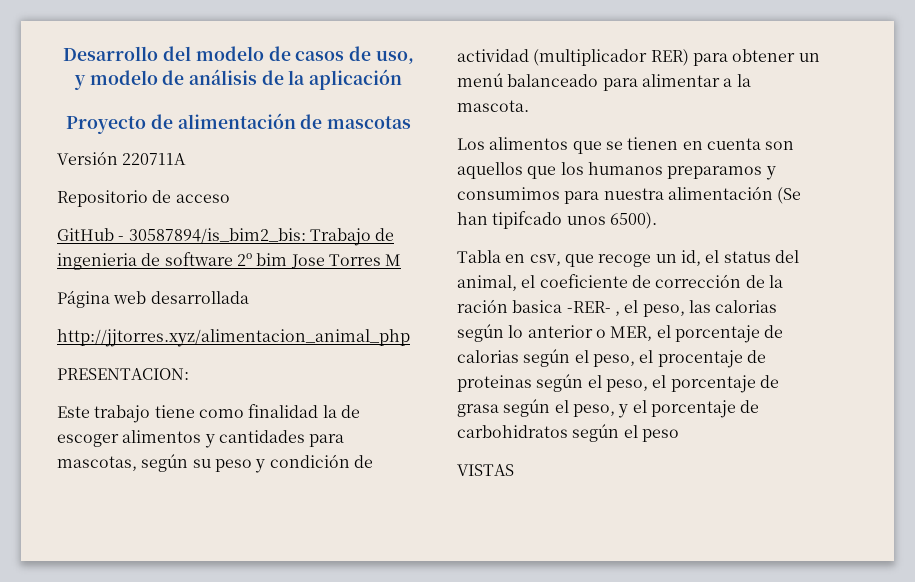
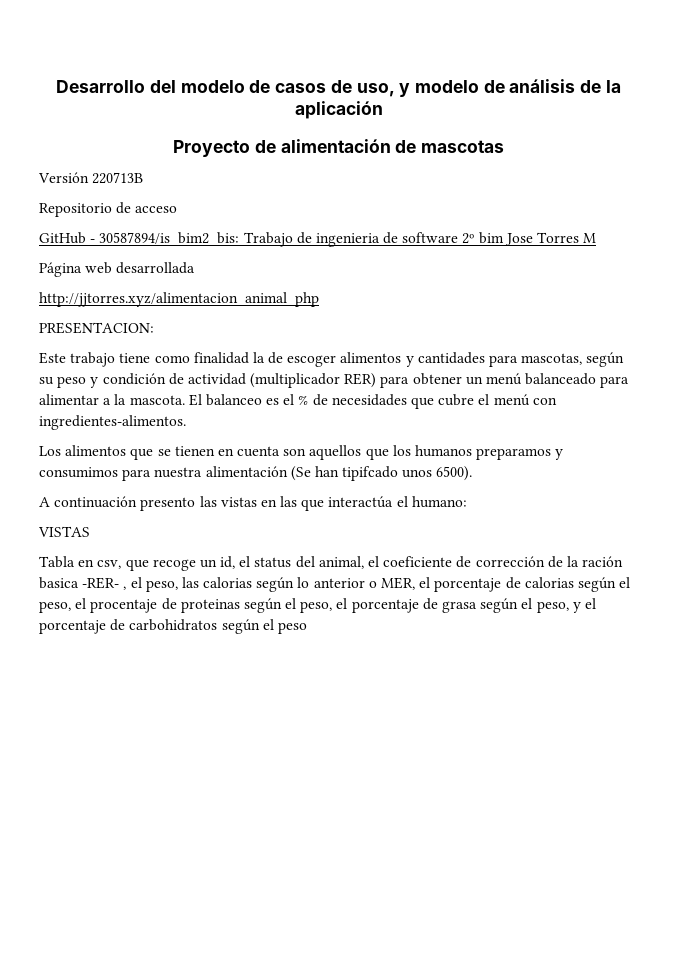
[122,153,187,165] 220711A -> [92,172,144,184] 220713B
(529, 106) none -> [188,394,557,409] [39,415,186,430] El balanceo es el % de necesidades que cubre el menú con ingredientes-alimentos.
(657, 220) none -> [39,496,467,511] [38,526,90,537] // A continuación presento las vistas en las que interactúa el humano: // VISTAS
[457,464,514,476] // VISTAS -> (307, 628) none

